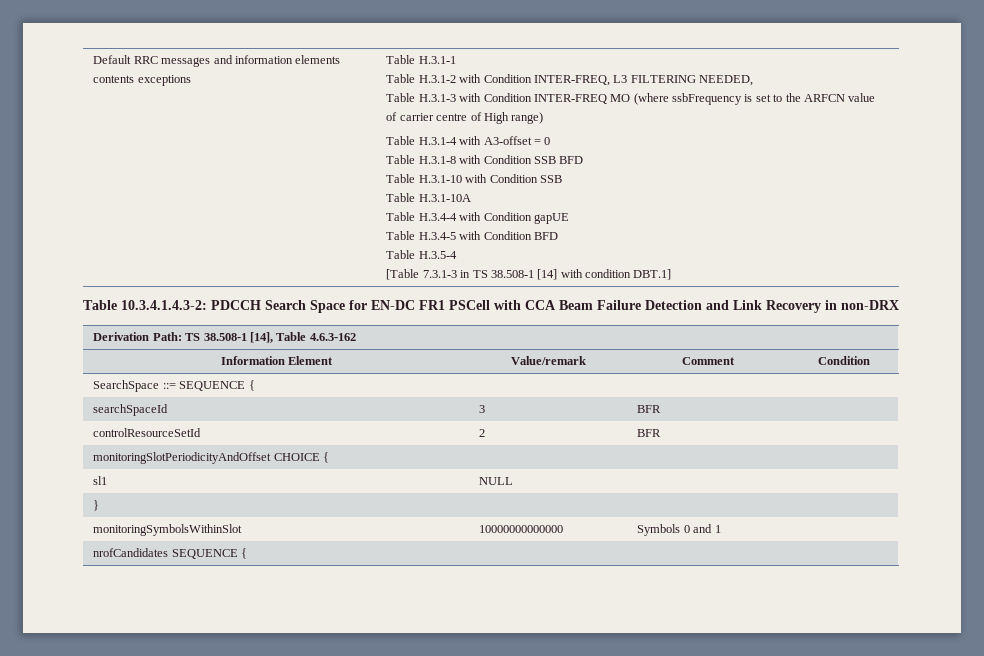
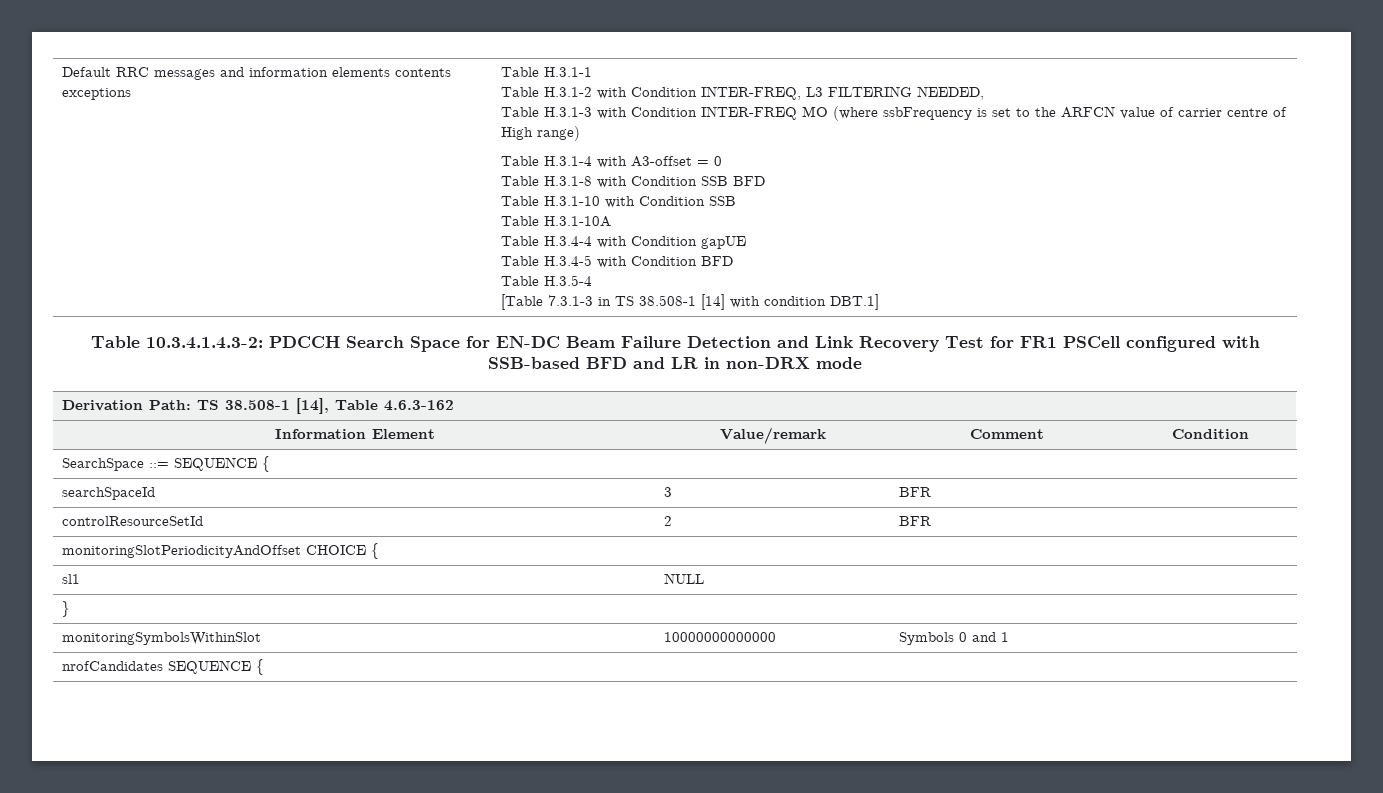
[419,300,556,310] FR1 PSCell with CCA -> (560, 342) none
(821, 306) none -> [944,336,1260,352] [488,357,698,369] Test for FR1 PSCell configured with SSB-based BFD and LR
(899, 305) none -> [816,357,862,369] mode

